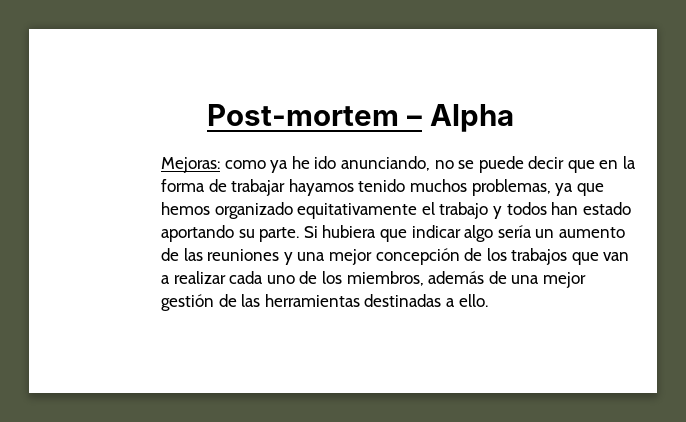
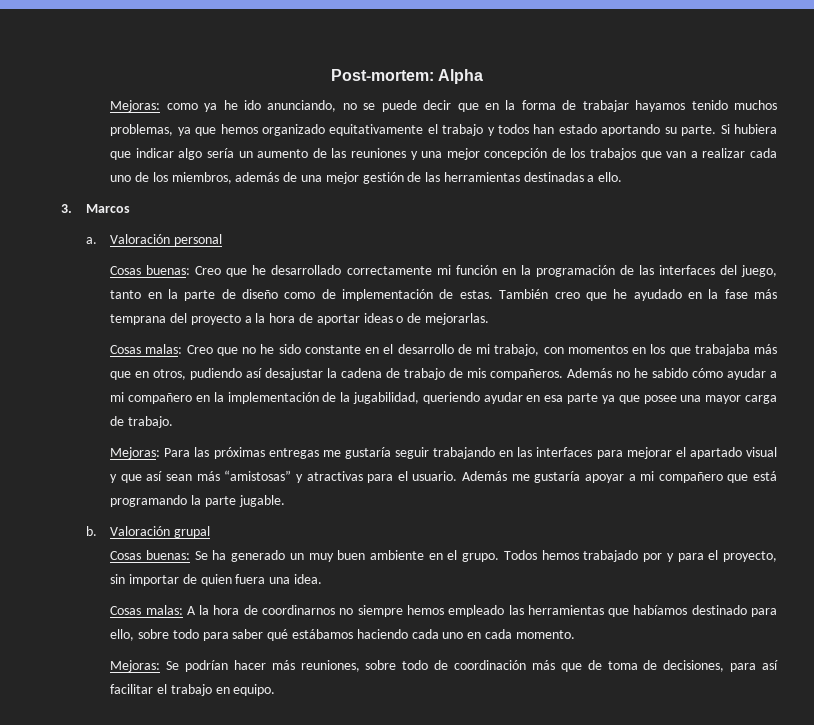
[207,104,422,126] Post-mortem – -> [330,69,434,81] Post-mortem:
(488, 300) none -> [61,204,130,213] [85,234,223,246] [110,265,777,277] [110,289,778,301] [110,313,489,325] [110,344,778,356] [110,368,778,380] [110,392,778,404] [110,416,174,428] [110,447,777,459] [110,470,778,483] [110,495,285,507] [85,526,211,538] [110,550,777,562] [110,574,322,586] [110,605,777,617] [110,629,575,641] [110,660,778,672] [110,684,276,696] // 3. Marcos // a. Valoración personal // Cosas buenas: Creo que he desarrollado correctamente mi función en la programación de las interfaces del juego, tanto en la parte de diseño como de implementación de estas. También creo que he ayudado en la fase más temprana del proyecto a la hora de aportar ideas o de mejorarlas. // Cosas malas: Creo que no he sido constante en el desarrollo de mi trabajo, con momentos en los que trabajaba más que en otros, pudiendo así desajustar la cadena de trabajo de mis compañeros. Además no he sabido cómo ayudar a mi compañero en la implementación de la jugabilidad, queriendo ayudar en esa parte ya que posee una mayor carga de trabajo. // Mejoras: Para las próximas entregas me gustaría seguir trabajando en las interfaces para mejorar el apartado visual y que así sean más “amistosas” y atractivas para el usuario. Además me gustaría apoyar a mi compañero que está programando la parte jugable. // b. Valoración grupal // Cosas buenas: Se ha generado un muy buen ambiente en el grupo. Todos hemos trabajado por y para el proyecto, sin importar de quien fuera una idea. // Cosas malas: A la hora de coordinarnos no siempre hemos empleado las herramientas que habíamos destinado para ello, sobre todo para saber qué estábamos haciendo cada uno en cada momento. // Mejoras: Se podrían hacer más reuniones, sobre todo de coordinación más que de toma de decisiones, para así facilitar el trabajo en equipo.

